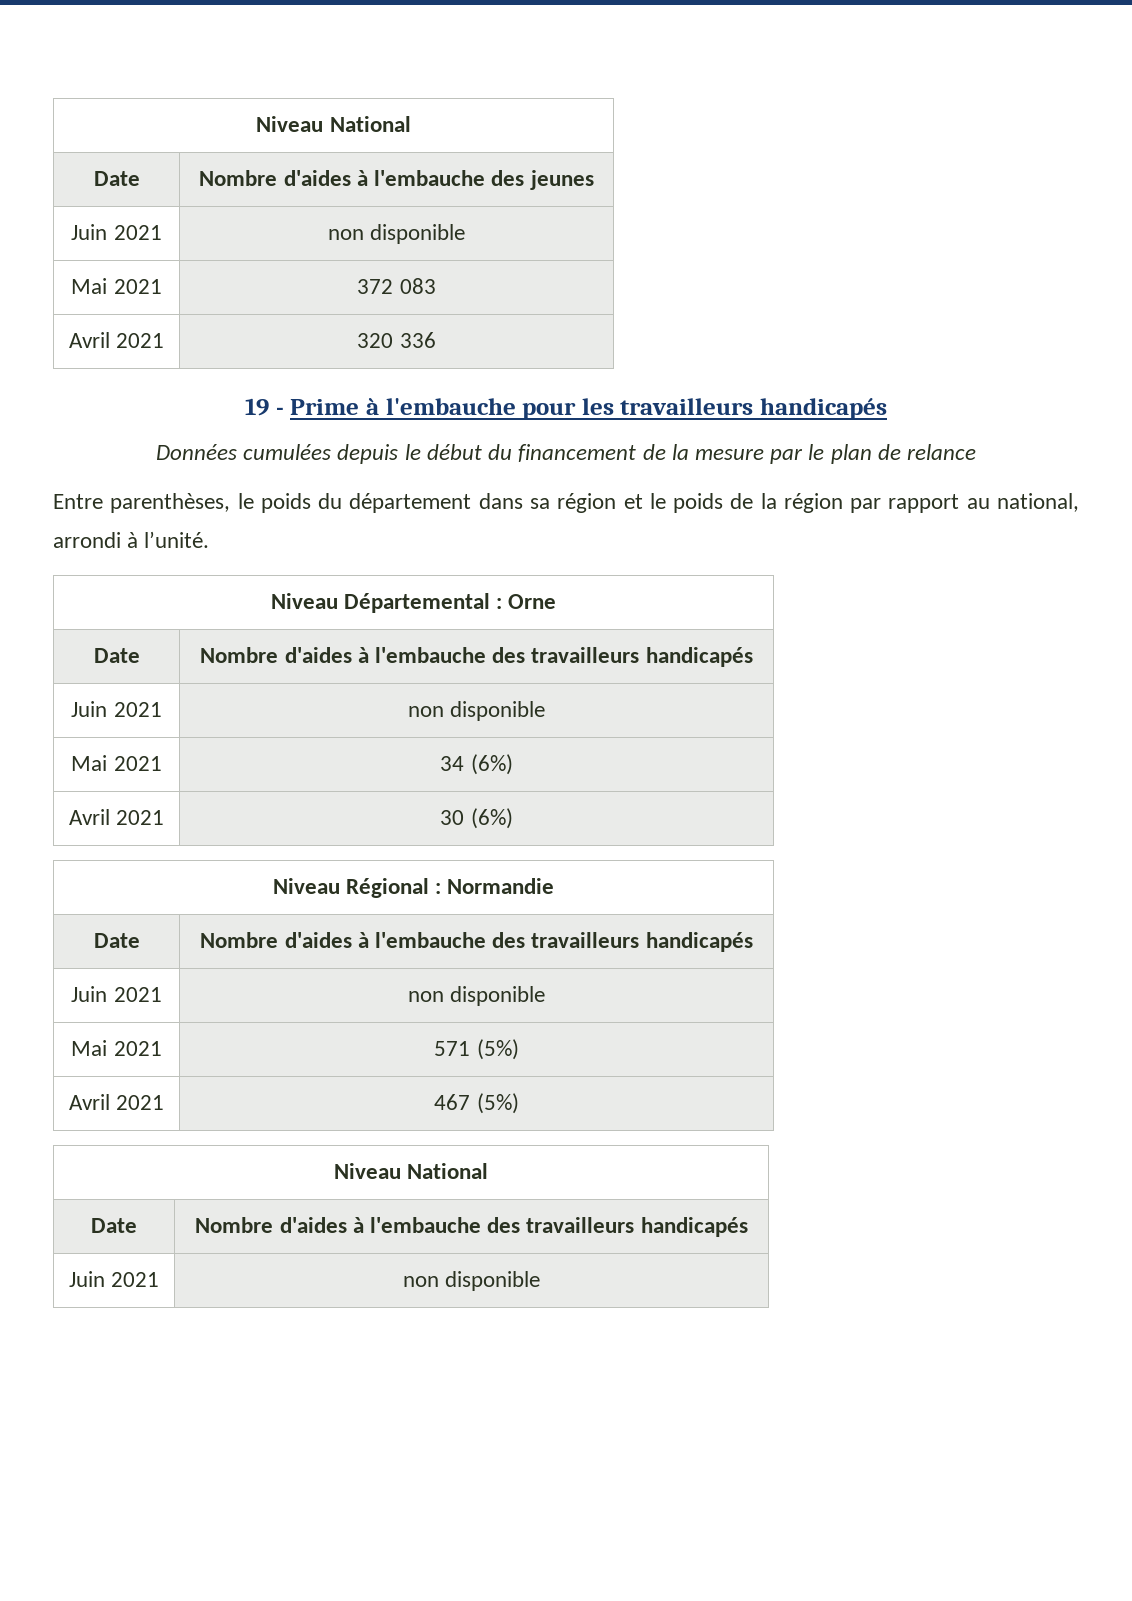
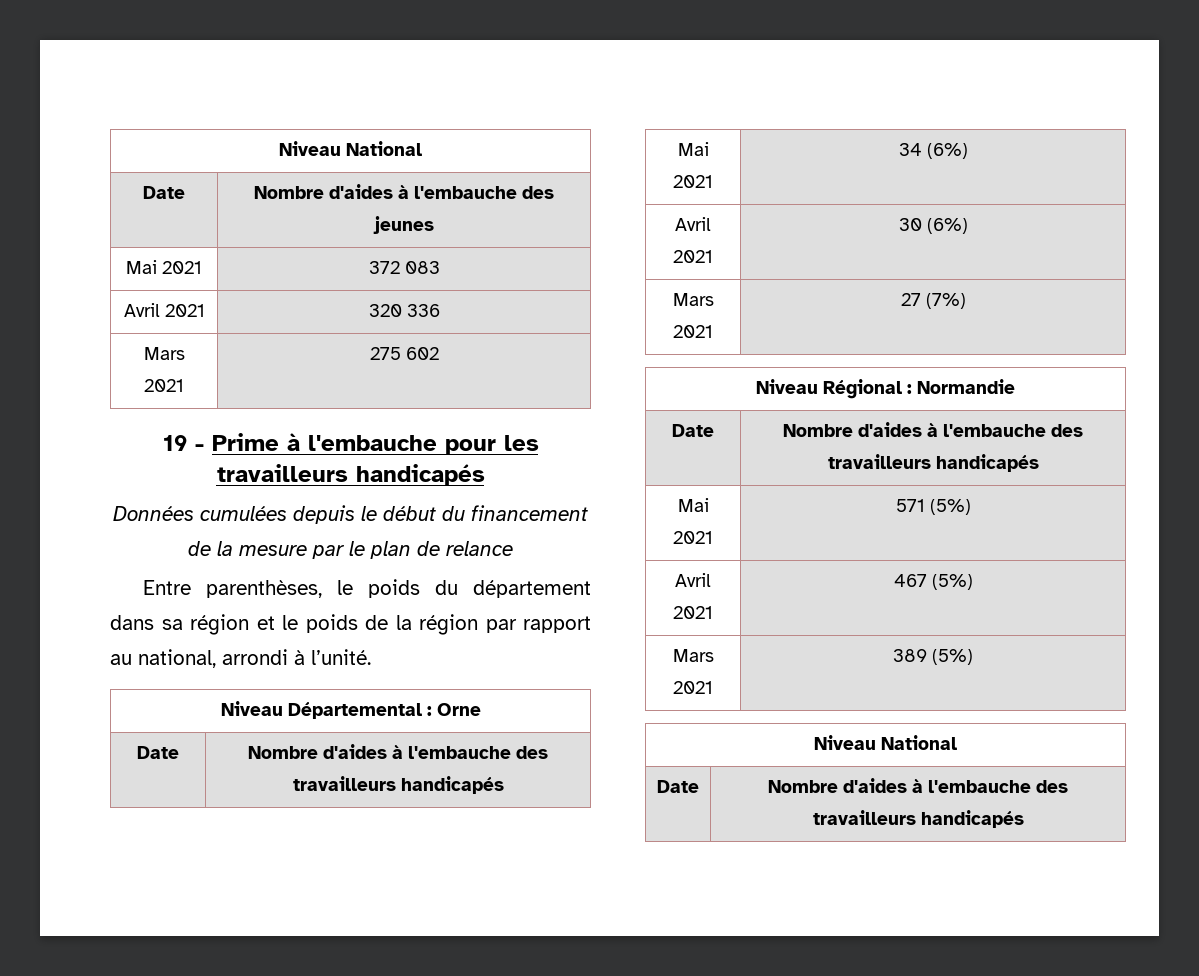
[71,224,162,240] [327,224,466,244] // Juin 2021 | non disponible -> (434, 225) none
(436, 340) none -> [143,347,185,360] [144,379,184,392] [369,347,439,360] // Mars 2021 | 275 602
[71,701,162,717] [407,701,546,721] // Juin 2021 | non disponible -> (504, 785) none
(513, 818) none -> [672,293,714,306] [673,325,713,338] [900,293,966,309] // Mars 2021 | 27 (7%)
[71,986,162,1002] [407,986,546,1006] // Juin 2021 | non disponible -> (1039, 463) none
(519, 1103) none -> [672,649,714,662] [673,681,713,694] [893,649,973,665] // Mars 2021 | 389 (5%)
[68,1271,160,1287] [402,1271,541,1291] // Juin 2021 | non disponible -> (1024, 819) none

